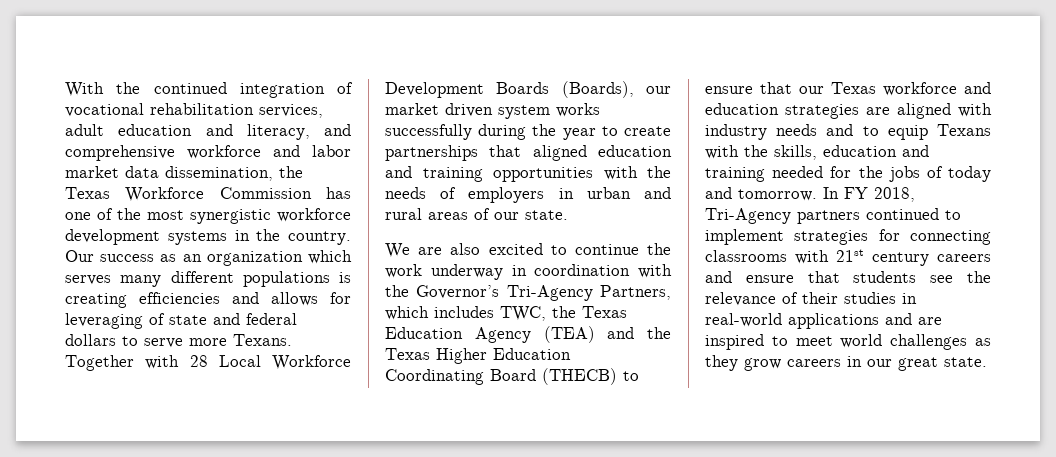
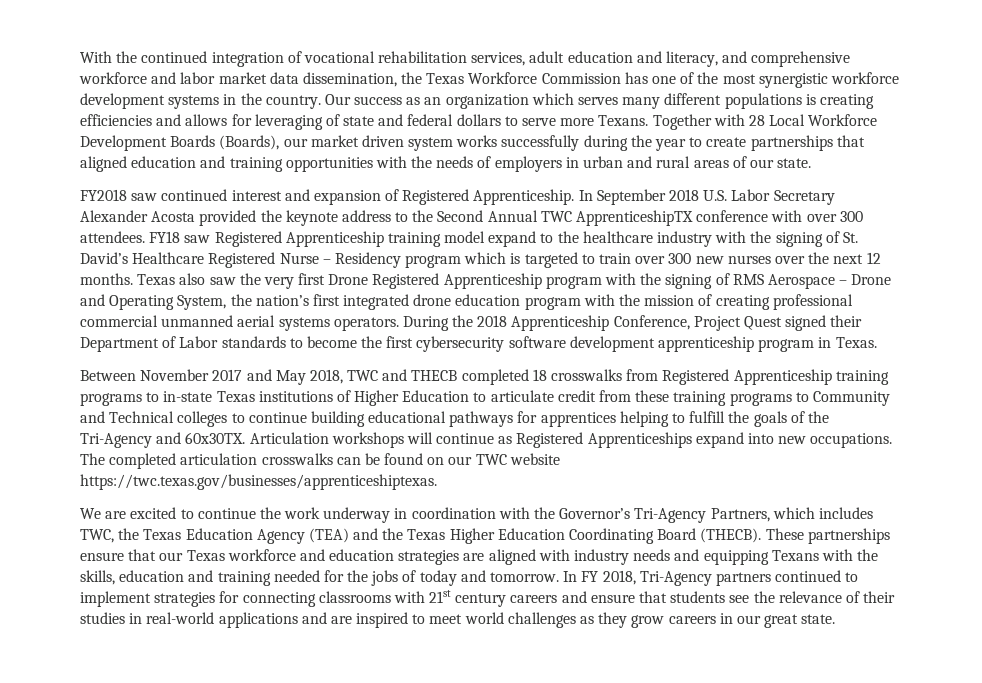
(568, 215) none -> [80,189,835,205] [80,210,863,226] [80,231,858,247] [80,252,881,268] [80,273,892,289] [80,294,853,310] [80,315,863,331] [80,336,877,352] [80,369,889,385] [80,390,890,406] [80,411,829,427] [80,432,893,448] [80,453,560,469] [80,474,437,490] // FY2018 saw continued interest and expansion of Registered Apprenticeship. In September 2018 U.S. Labor Secretary Alexander Acosta provided the keynote address to the Second Annual TWC ApprenticeshipTX conference with over 300 attendees. FY18 saw Registered Apprenticeship training model expand to the healthcare industry with the signing of St. David’s Healthcare Registered Nurse – Residency program which is targeted to train over 300 new nurses over the next 12 months. Texas also saw the very first Drone Registered Apprenticeship program with the signing of RMS Aerospace – Drone and Operating System, the nation’s first integrated drone education program with the mission of creating professional commercial unmanned aerial systems operators. During the 2018 Apprenticeship Conference, Project Quest signed their Department of Labor standards to become the first cybersecurity software development apprenticeship program in Texas. // Between November 2017 and May 2018, TWC and THECB completed 18 crosswalks from Registered Apprenticeship training programs to in-state Texas institutions of Higher Education to articulate credit from these training programs to Community and Technical colleges to continue building educational pathways for apprentices helping to fulfill the goals of the Tri-Agency and 60x30TX. Articulation workshops will continue as Registered Apprenticeships expand into new occupations. The completed articulation crosswalks can be found on our TWC website https://twc.texas.gov/businesses/apprenticeshiptexas.
[450,243,481,255] also -> (127, 515) none
[542,368,639,385] (THECB) to -> [700,528,890,544] (THECB). These partnerships
[862,125,928,140] to equip -> [703,550,769,565] equipping

